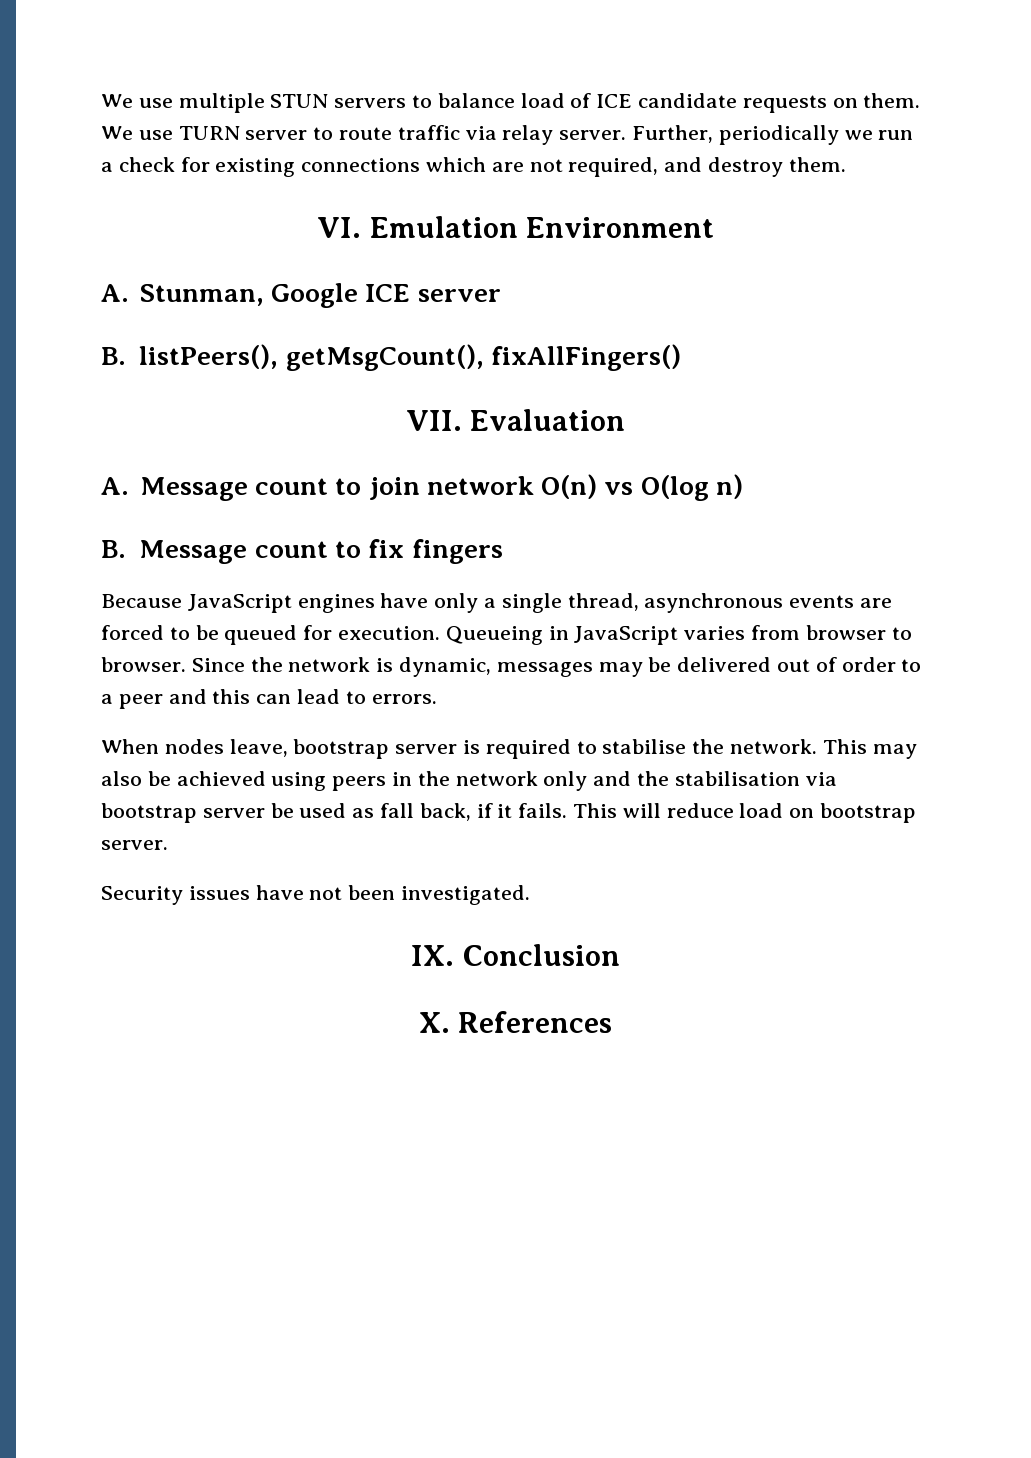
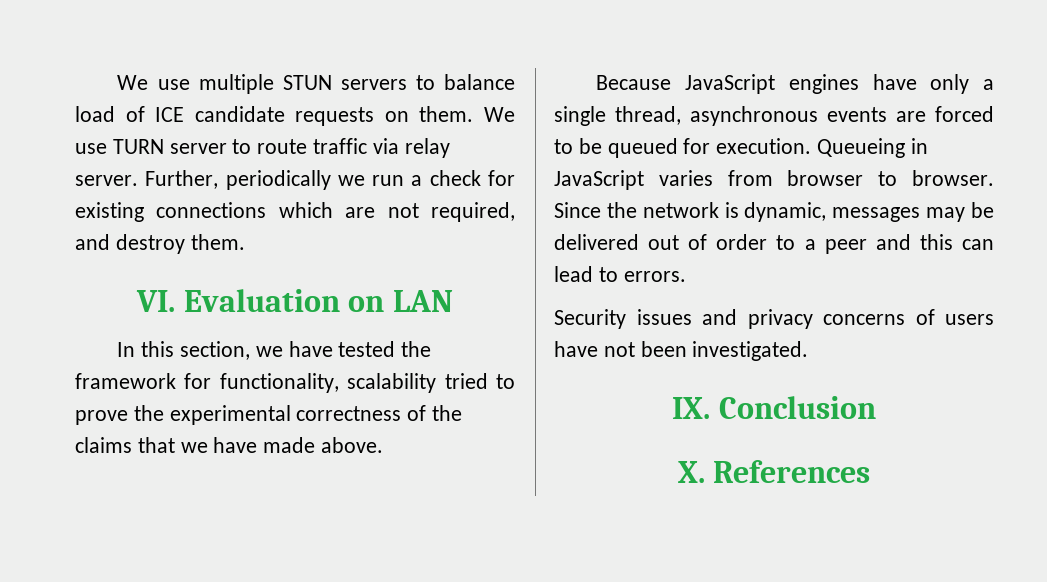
[369,216,714,238] [101,283,501,308] [101,344,681,371] [405,409,626,431] [101,474,744,501] [101,539,503,564] Emulation Environment // A. Stunman, Google ICE server // B. listPeers(), getMsgCount(), fixAllFingers() // VII. Evaluation // A. Message count to join network O(n) vs O(log n) // B. Message count to fix fingers -> [183,289,453,312] [117,341,432,360] [75,373,515,393] [75,405,463,425] [75,437,384,453] Evaluation on LAN // In this section, we have tested the framework for functionality, scalability tried to prove the experimental correctness of the claims that we have made above.
[101,739,917,759] [101,771,837,791] [101,803,917,823] [101,840,168,850] [101,886,250,905] When nodes leave, bootstrap server is required to stabilise the network. This may also be achieved using peers in the network only and the stabilisation via bootstrap server be used as fall back, if it fails. This will reduce load on bootstrap server. // Security issues -> [554,309,994,329] Security issues and privacy concerns of users

